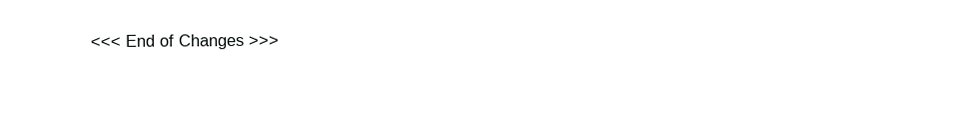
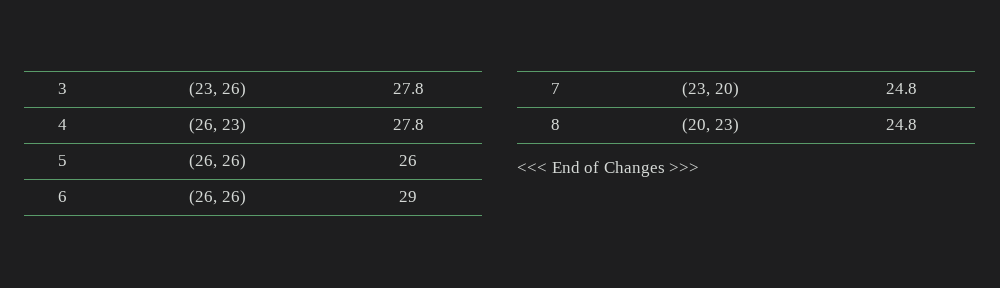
(90, 42) none -> [58,83,67,94] [189,82,246,98] [392,83,424,94] [58,119,67,130] [189,118,246,134] [392,119,424,130] [58,155,67,166] [189,154,246,170] [399,155,417,166] [58,191,67,202] [189,190,246,206] [399,191,417,202] [551,83,560,94] [682,82,739,98] [885,83,917,94] [551,119,560,130] [682,118,739,134] [885,119,917,130] 3 | (23, 26) | 27.8 // 4 | (26, 23) | 27.8 // 5 | (26, 26) | 26 // 6 | (26, 26) | 29 // 7 | (23, 20) | 24.8 // 8 | (20, 23) | 24.8 //

